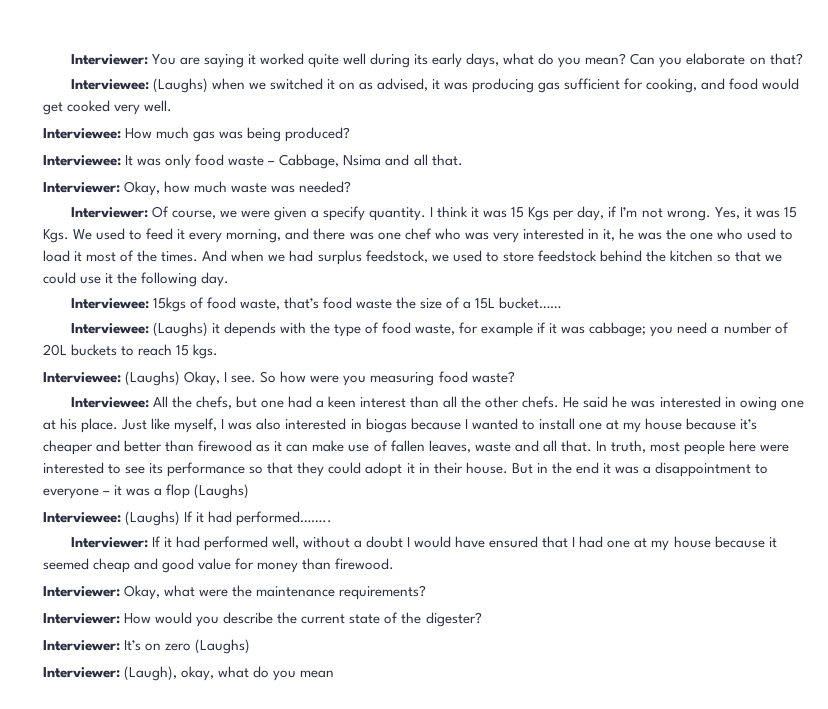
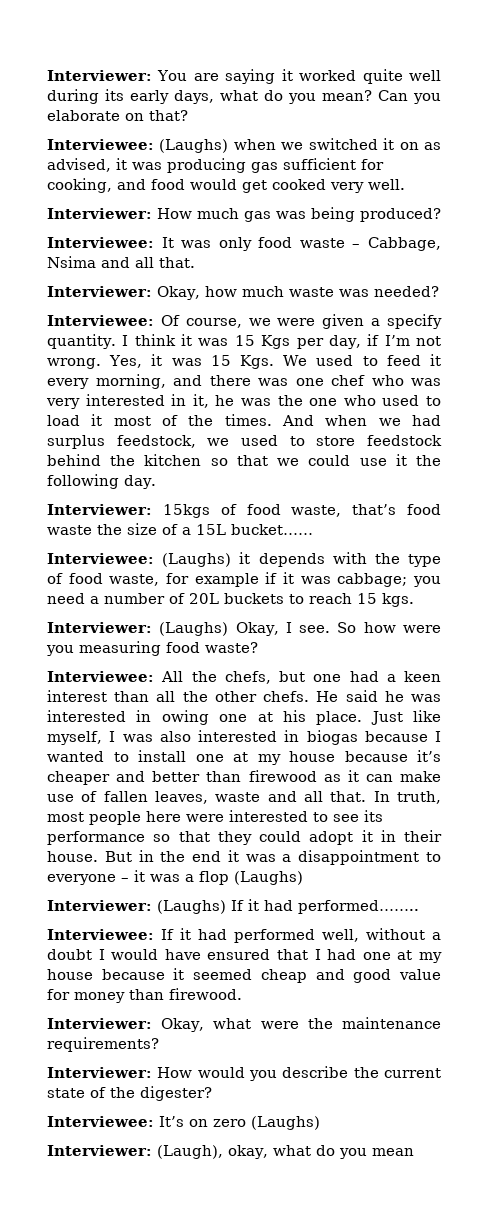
[43,128,121,139] Interviewee: -> [47,208,152,219] Interviewer:
[70,207,148,218] Interviewer: -> [47,315,154,326] Interviewee:
[70,298,149,309] Interviewee: -> [47,504,152,515] Interviewer:
[43,372,121,383] Interviewee: -> [47,622,152,633] Interviewer:
[43,512,121,523] Interviewee: -> [47,900,152,911] Interviewer:
[70,537,148,548] Interviewer: -> [47,929,154,940] Interviewee:
[43,640,120,651] Interviewer: -> [47,1116,154,1127] Interviewee:

